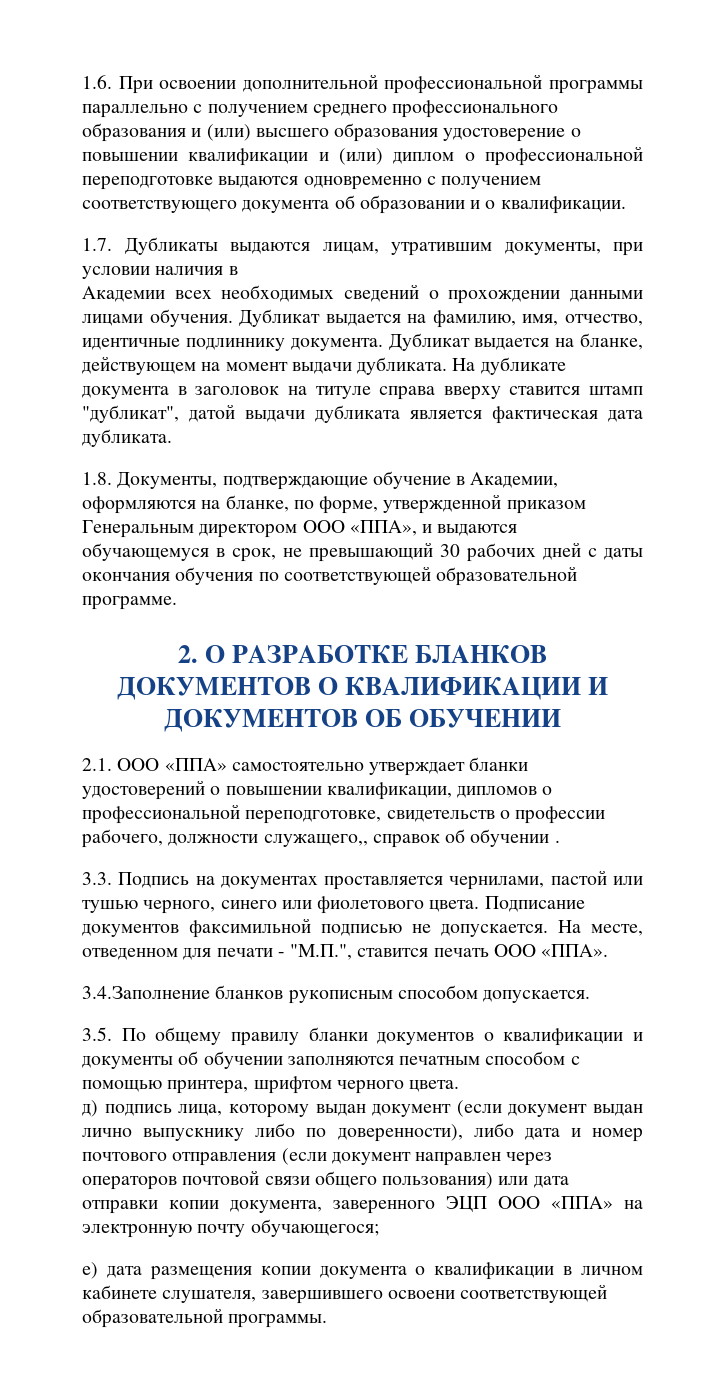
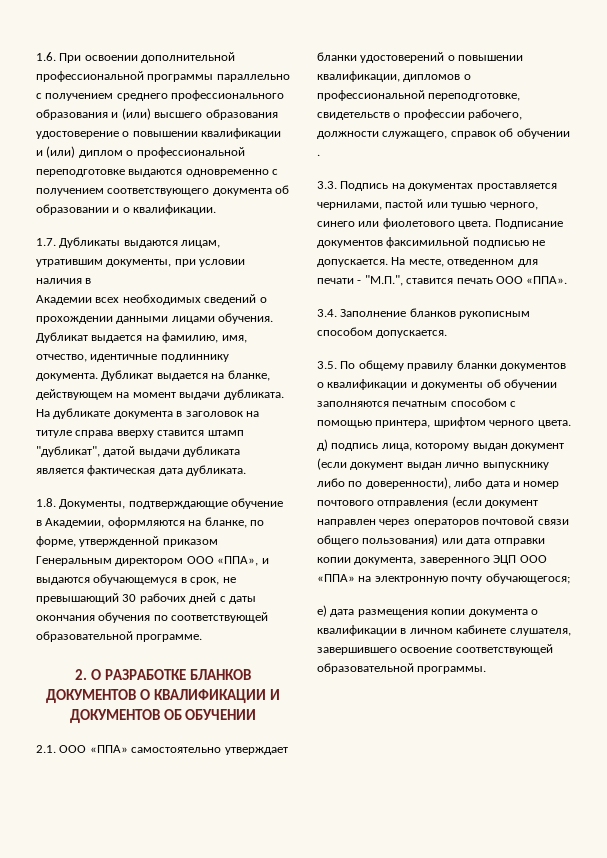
[263,834,368,847] служащего,, -> [382,131,448,139] служащего,
[82,986,210,999] 3.4.Заполнение -> [317,309,407,317] 3.4. Заполнение
[387,1290,455,1299] освоени -> [400,647,453,653] освоение

